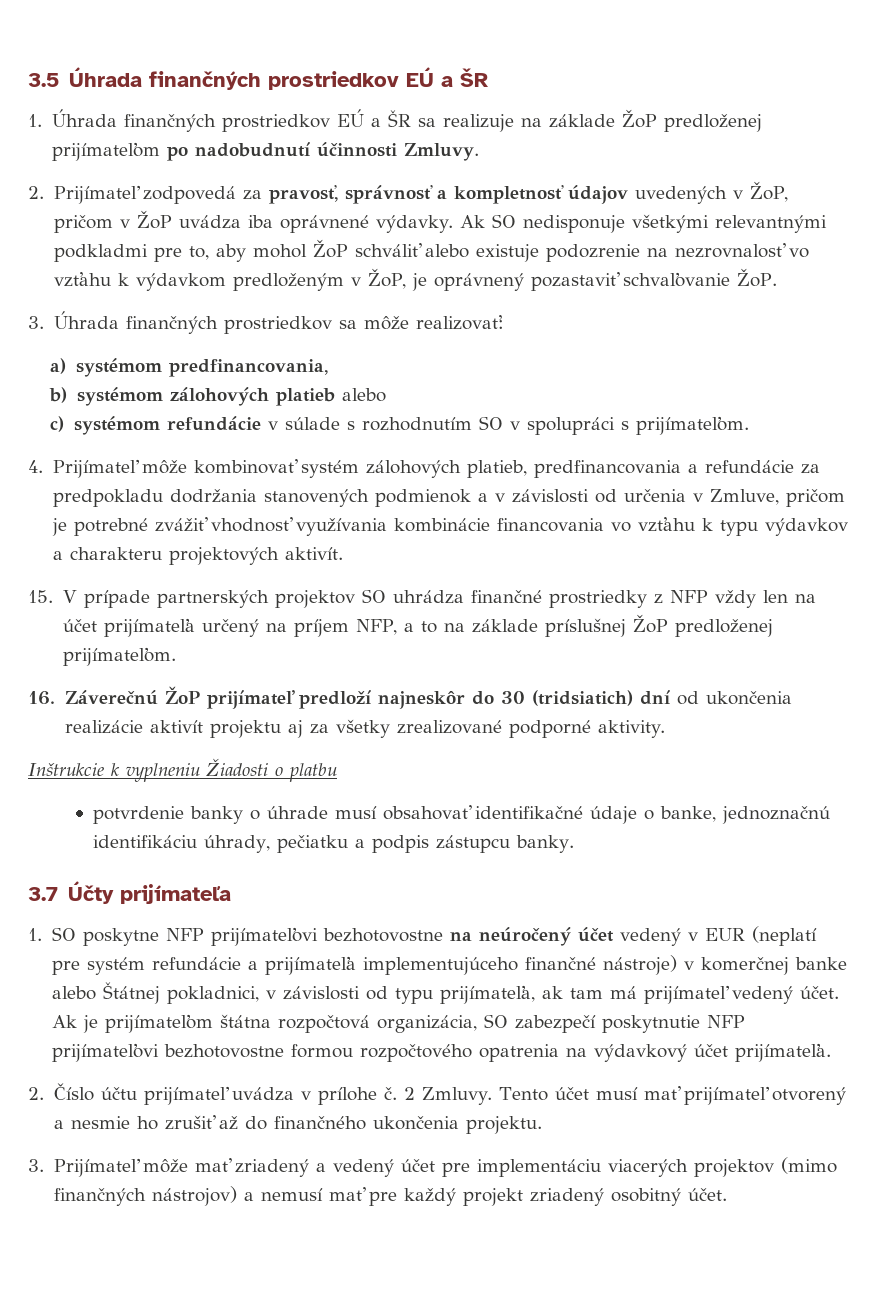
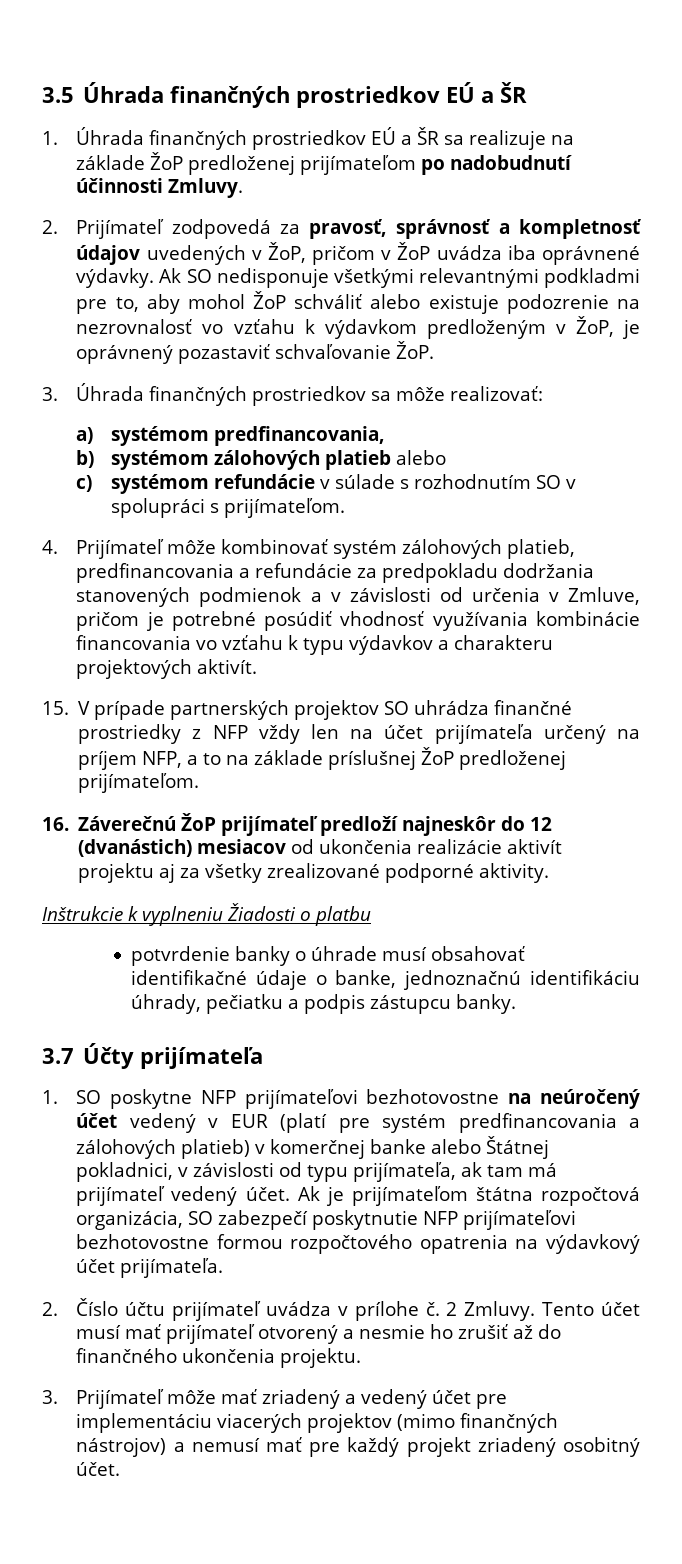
[154,517,208,532] zvážiť -> [264,611,333,631] posúdiť
[500,690,670,706] 30 (tridsiatich) dní -> [530,817,553,831] [78,839,287,857] 12 (dvanástich) mesiacov
[751,926,817,946] (neplatí -> [280,1113,328,1133] (platí
[151,955,677,975] refundácie a prijímateľa implementujúceho finančné nástroje) -> [458,1113,640,1133] [76,1139,251,1159] predfinancovania a zálohových platieb)

